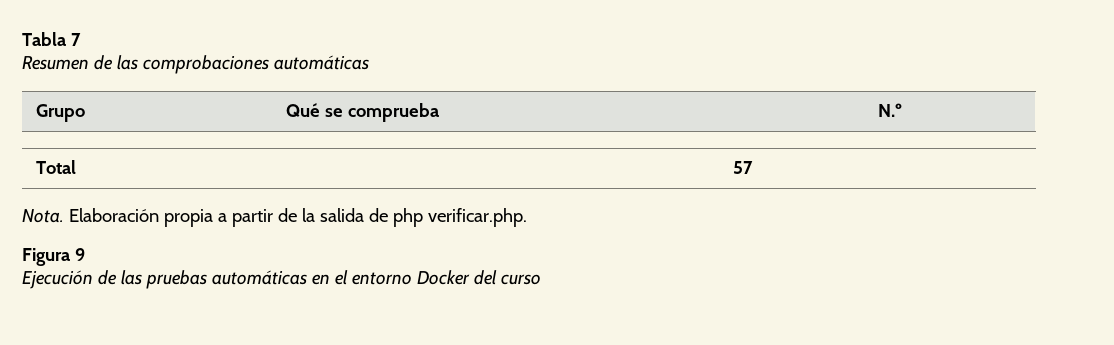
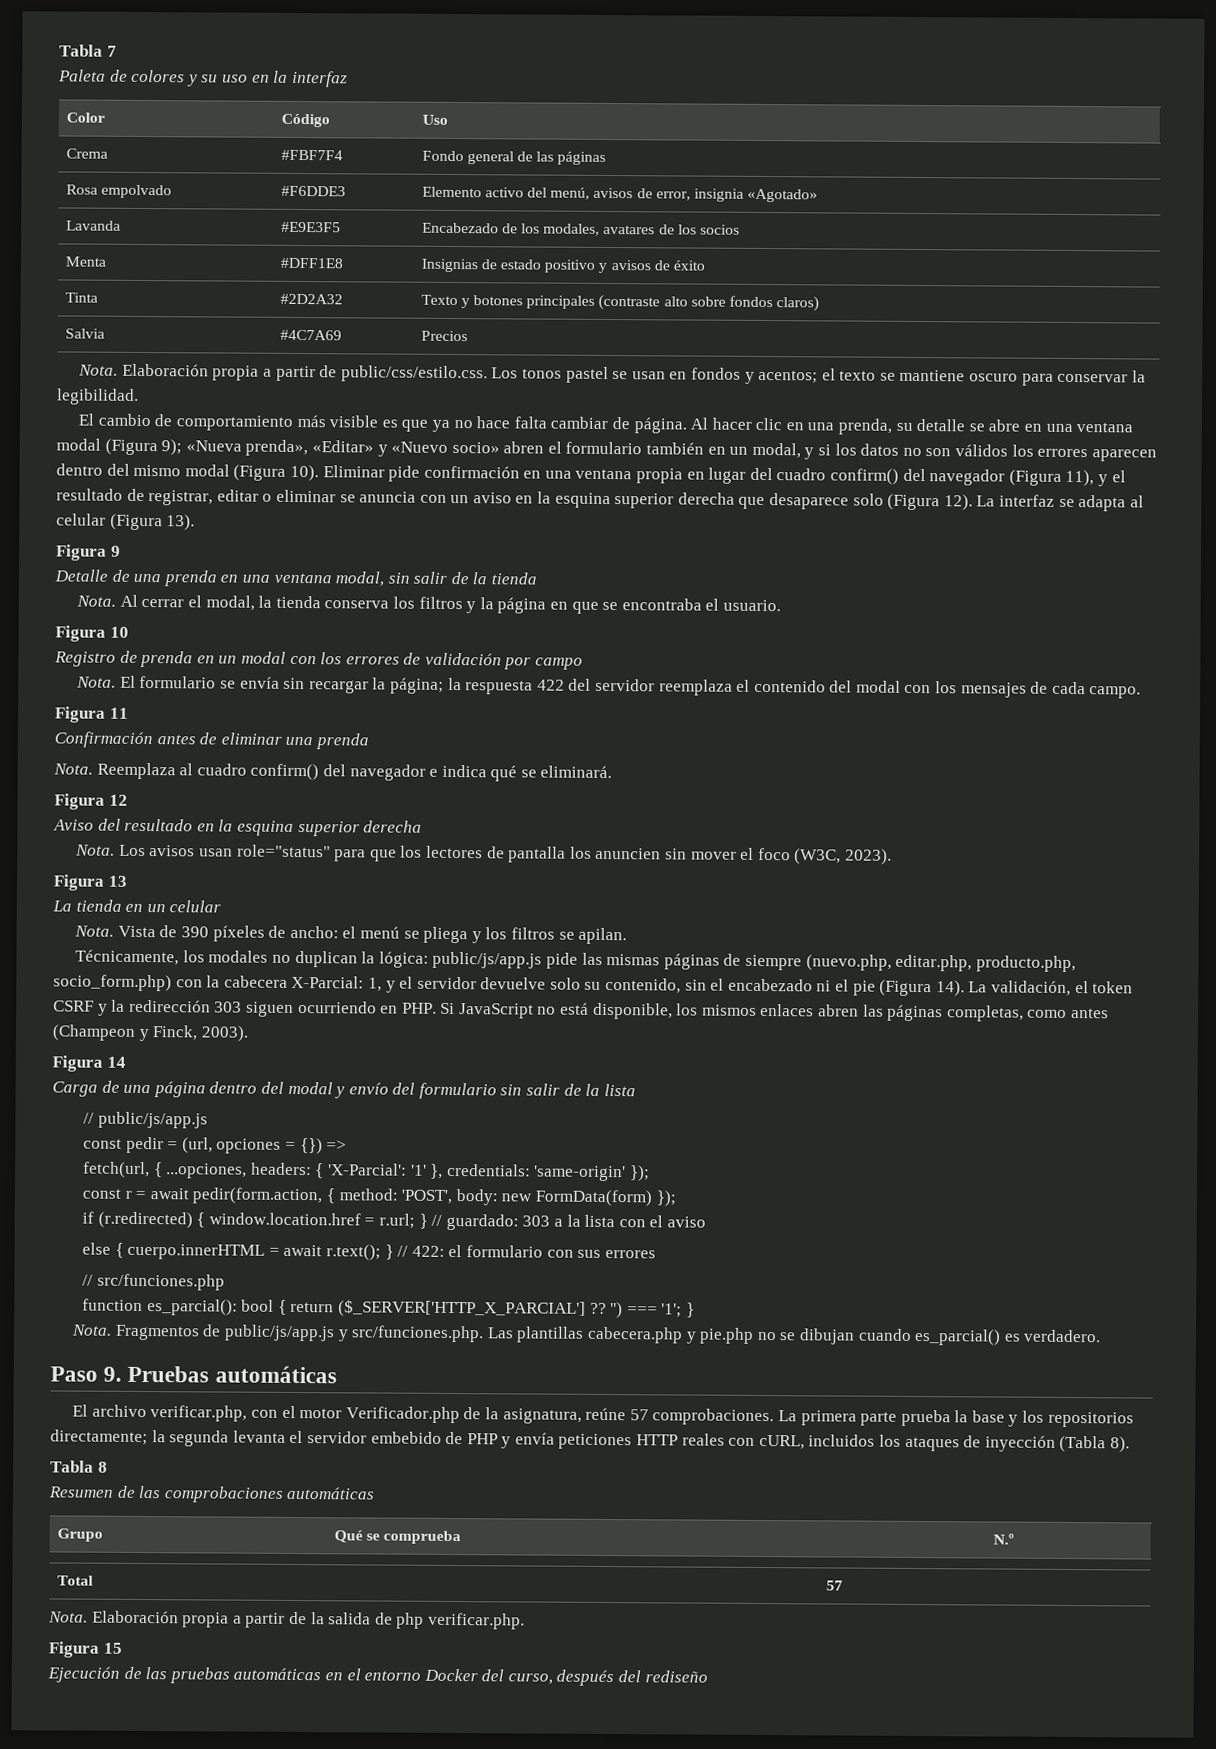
(81, 39) none -> [58,69,348,88] [65,112,105,123] [280,113,330,128] [421,114,448,125] [65,148,108,159] [280,149,343,161] [421,150,607,165] [65,184,172,199] [280,185,346,197] [421,186,819,203] [65,220,121,231] [280,221,341,233] [421,222,740,236] [64,256,106,267] [279,257,343,269] [420,258,705,273] [64,292,98,303] [279,293,343,305] [420,294,820,312] [64,328,105,339] [279,329,342,341] [420,330,468,342] [78,363,1146,386] [57,388,139,405] [78,413,1134,435] [56,438,1157,462] [56,463,1126,487] [56,488,1144,512] [56,513,196,531] [56,544,121,561] [54,569,538,587] [76,594,781,614] [55,625,129,642] [54,650,584,670] [76,675,1142,699] [54,706,129,723] [54,731,369,750] [53,762,613,782] [54,793,128,810] [53,818,423,837] [75,844,892,865] [53,874,127,891] [52,899,222,913] [74,925,628,945] [75,949,1076,973] [53,974,1134,997] [53,999,1109,1022] [52,1024,249,1042] [52,1055,126,1072] [52,1080,636,1100] [83,1111,208,1129] [83,1136,348,1155] [83,1161,650,1182] [82,1187,676,1207] [82,1211,706,1231] [82,1242,656,1261] [82,1273,225,1291] [82,1298,695,1319] [72,1324,1102,1346] [50,1365,337,1384] [72,1404,1134,1428] [50,1429,1130,1453] [50,1460,108,1473] // Paleta de colores y su uso en la interfaz // Color | Código | Uso // Crema | #FBF7F4 | Fondo general de las páginas // Rosa empolvado | #F6DDE3 | Elemento activo del menú, avisos de error, insignia «Agotado» // Lavanda | #E9E3F5 | Encabezado de los modales, avatares de los socios // Menta | #DFF1E8 | Insignias de estado positivo y avisos de éxito // Tinta | #2D2A32 | Texto y botones principales (contraste alto sobre fondos claros) // Salvia | #4C7A69 | Precios // Nota. Elaboración propia a partir de public/css/estilo.css. Los tonos pastel se usan en fondos y acentos; el texto se mantiene oscuro para conservar la legibilidad. // El cambio de comportamiento más visible es que ya no hace falta cambiar de página. Al hacer clic en una prenda, su detalle se abre en una ventana modal (Figura 9); «Nueva prenda», «Editar» y «Nuevo socio» abren el formulario también en un modal, y si los datos no son válidos los errores aparecen dentro del mismo modal (Figura 10). Eliminar pide confirmación en una ventana propia en lugar del cuadro confirm() del navegador (Figura 11), y el resultado de registrar, editar o eliminar se anuncia con un aviso en la esquina superior derecha que desaparece solo (Figura 12). La interfaz se adapta al celular (Figura 13). // Figura 9 // Detalle de una prenda en una ventana modal, sin salir de la tienda // Nota. Al cerrar el modal, la tienda conserva los filtros y la página en que se encontraba el usuario. // Figura 10 // Registro de prenda en un modal con los errores de validación por campo // Nota. El formulario se envía sin recargar la página; la respuesta 422 del servidor reemplaza el contenido del modal con los mensajes de cada campo. // Figura 11 // Confirmación antes de eliminar una prenda // Nota. Reemplaza al cuadro confirm() del navegador e indica qué se eliminará. // Figura 12 // Aviso del resultado en la esquina superior derecha // Nota. Los avisos usan role="status" para que los lectores de pantalla los anuncien sin mover el foco (W3C, 2023). // Figura 13 // La tienda en un celular // Nota. Vista de 390 píxeles de ancho: el menú se pliega y los filtros se apilan. // Técnicamente, los modales no duplican la lógica: public/js/app.js pide las mismas páginas de siempre (nuevo.php, editar.php, producto.php, socio_form.php) con la cabecera X-Parcial: 1, y el servidor devuelve solo su contenido, sin el encabezado ni el pie (Figura 14). La validación, el token CSRF y la redirección 303 siguen ocurriendo en PHP. Si JavaScript no está disponible, los mismos enlaces abren las páginas completas, como antes (Champeon y Finck, 2003). // Figura 14 // Carga de una página dentro del modal y envío del formulario sin salir de la lista // // public/js/app.js // const pedir = (url, opciones = {}) => // fetch(url, { ...opciones, headers: { 'X-Parcial': '1' }, credentials: 'same-origin' }); // const r = await pedir(form.action, { method: 'POST', body: new FormData(form) }); // if (r.redirected) { window.location.href = r.url; } // guardado: 303 a la lista con el aviso // else { cuerpo.innerHTML = await r.text(); } // 422: el formulario con sus errores // // src/funciones.php // function es_parcial(): bool { return ($_SERVER['HTTP_X_PARCIAL'] ?? '') === '1'; } // Nota. Fragmentos de public/js/app.js y src/funciones.php. Las plantillas cabecera.php y pie.php no se dibujan cuando es_parcial() es verdadero. // Paso 9. Pruebas automáticas // El archivo verificar.php, con el motor Verificador.php de la asignatura, reúne 57 comprobaciones. La primera parte prueba la base y los repositorios directamente; la segunda levanta el servidor embebido de PHP y envía peticiones HTTP reales con cURL, incluidos los ataques de inyección (Tabla 8). // Tabla 8
[74,248,85,261] 9 -> [102,1642,123,1654] 15
[500,274,541,285] curso -> [507,1669,708,1687] curso, después del rediseño

